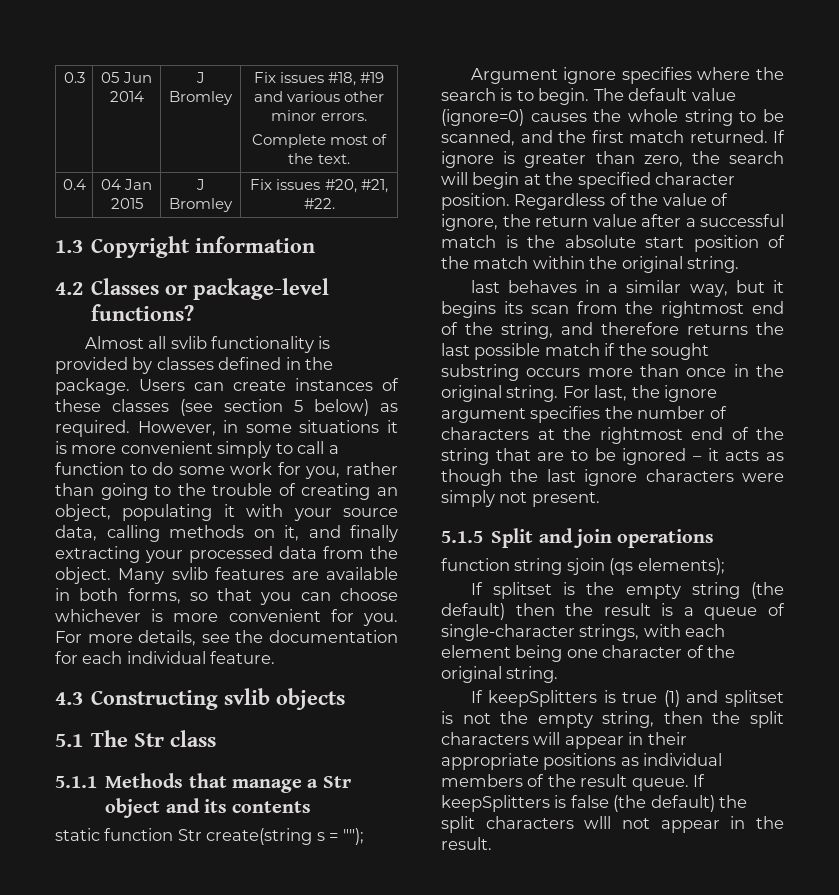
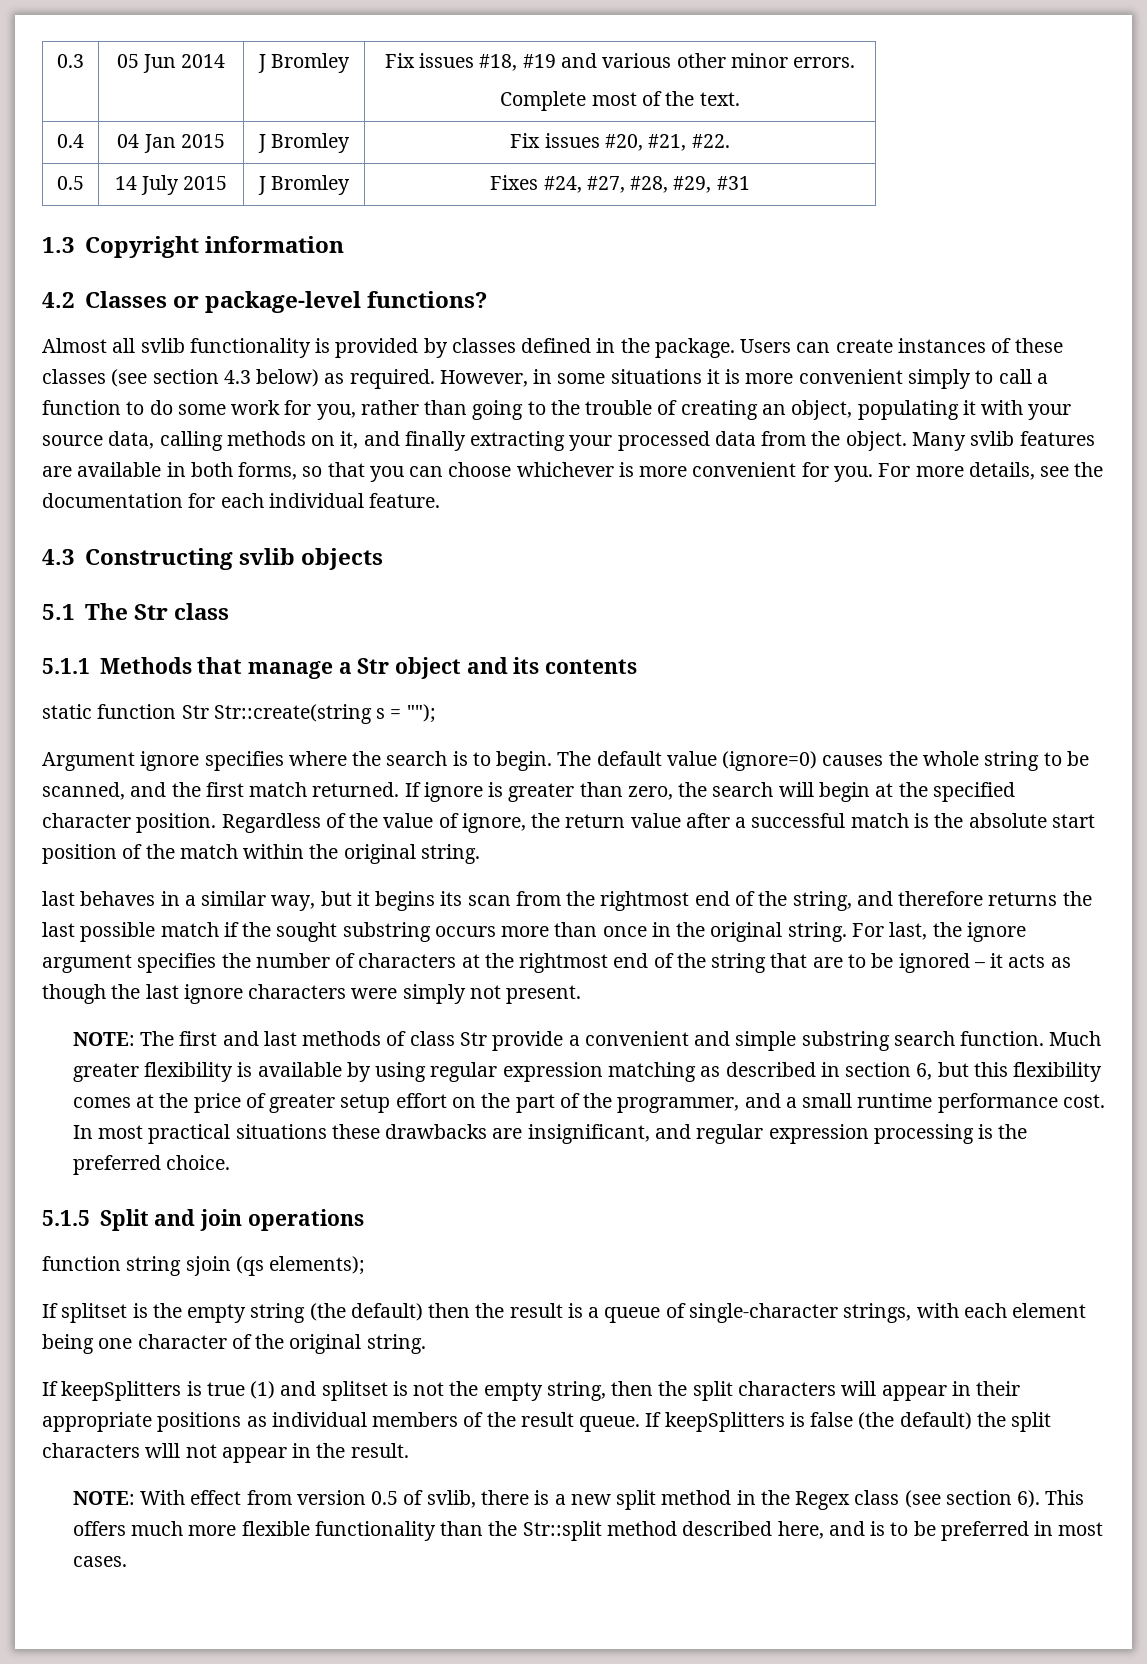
(335, 203) none -> [57,176,84,190] [114,175,228,195] [257,175,351,195] [490,175,750,193] // 0.5 | 14 July 2015 | J Bromley | Fixes #24, #27, #28, #29, #31
[294,400,303,412] 5 -> [223,370,251,384] 4.3
[206,828,313,845] create(string -> [213,704,372,724] Str::create(string
(600, 499) none -> [72,1031,1102,1051] [72,1062,1103,1082] [72,1093,1105,1113] [72,1124,1028,1144] [72,1155,231,1175] // NOTE: The first and last methods of class Str provide a convenient and simple substring search function. Much greater flexibility is available by using regular expression matching as described in section 6, but this flexibility comes at the price of greater setup effort on the part of the programmer, and a small runtime performance cost. In most practical situations these drawbacks are insignificant, and regular expression processing is the preferred choice.
(492, 843) none -> [72,1490,1085,1510] [72,1521,1104,1541] [72,1556,127,1567] // NOTE: With effect from version 0.5 of svlib, there is a new split method in the Regex class (see section 6). This offers much more flexible functionality than the Str::split method described here, and is to be preferred in most cases.

